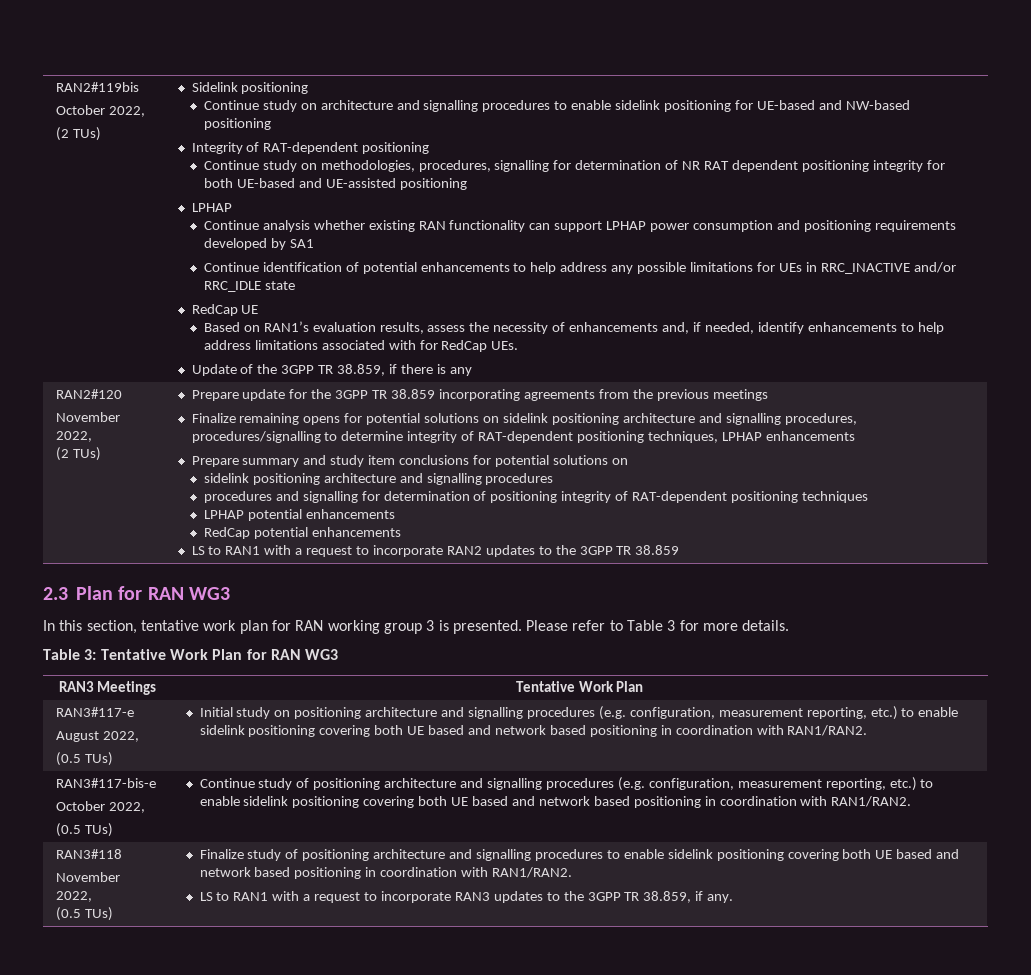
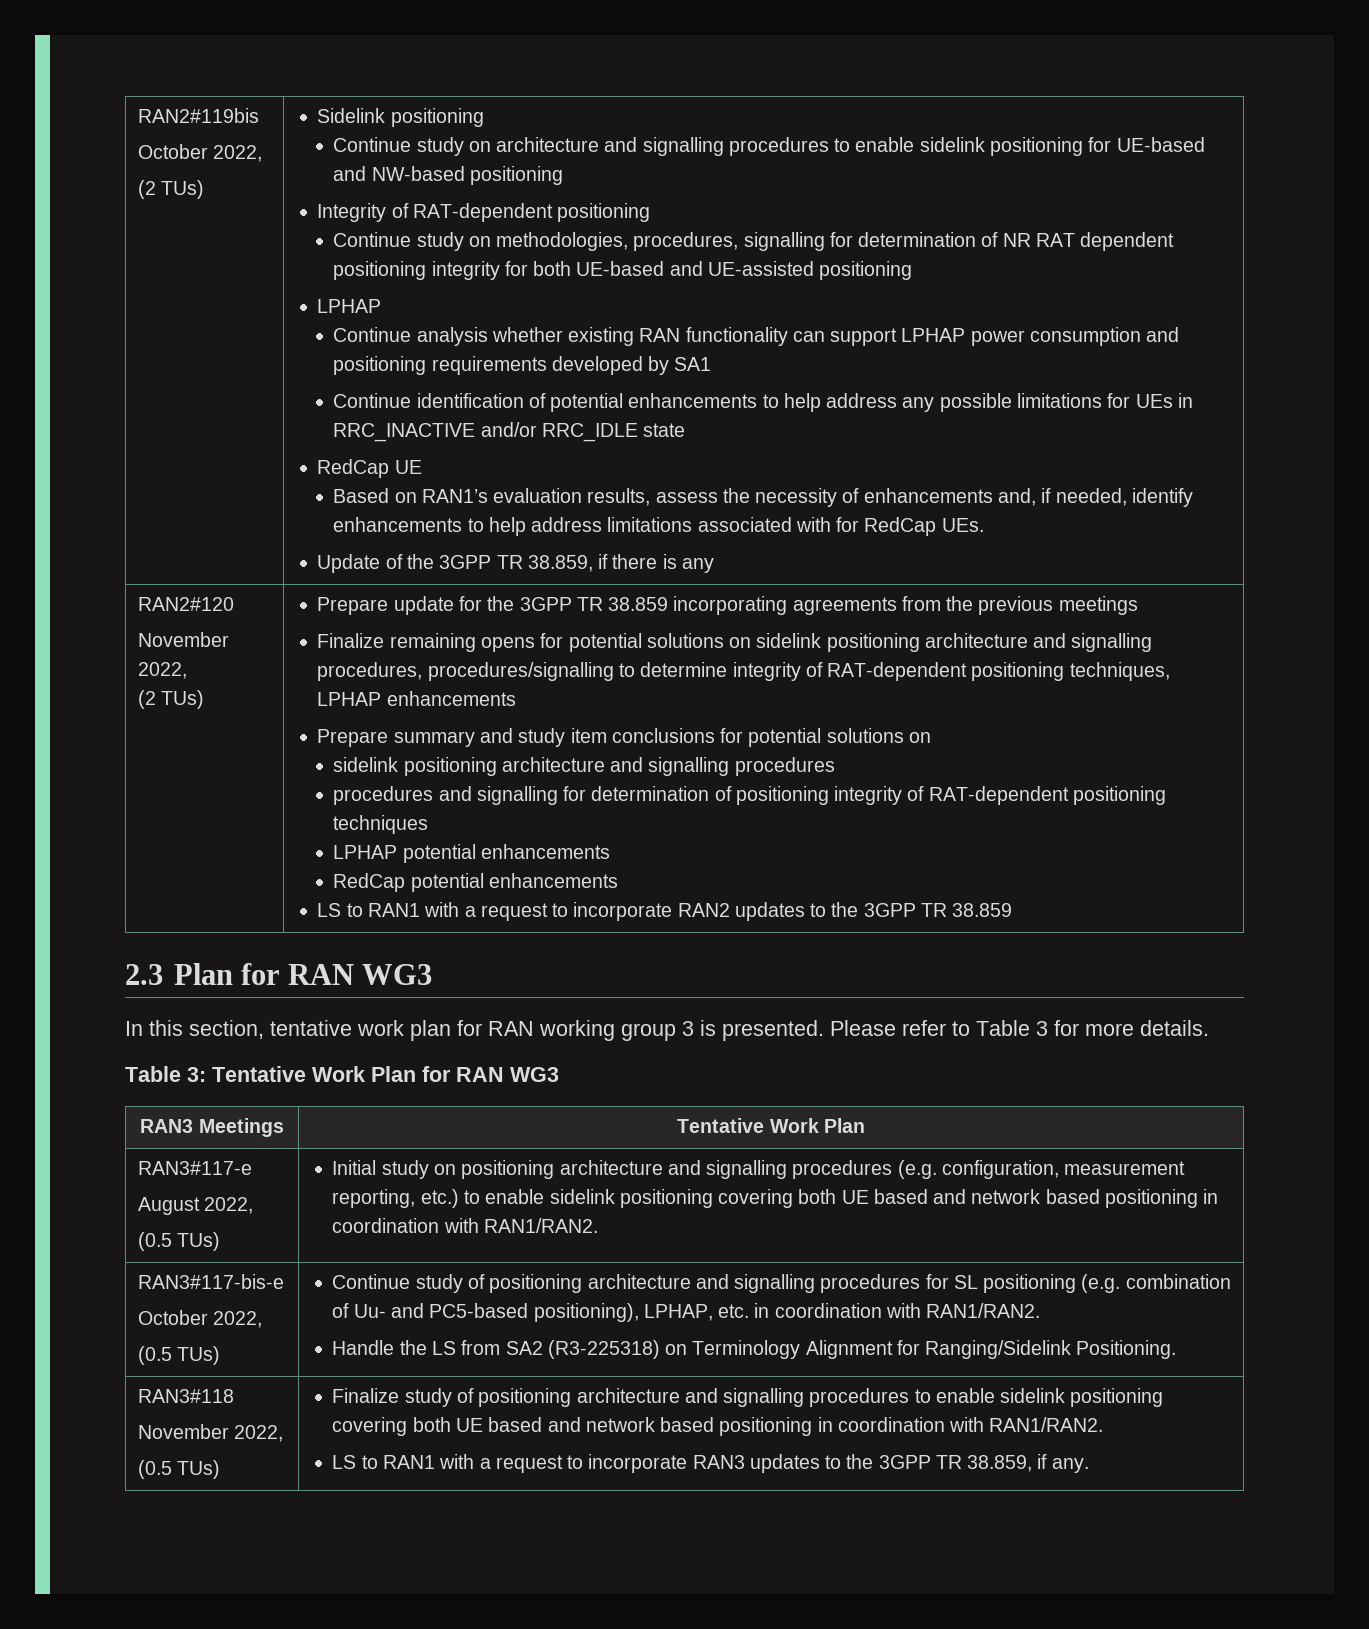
[617,777,934,791] [199,796,912,808] (e.g. configuration, measurement reporting, etc.) to enable sidelink positioning covering both UE based and network based positioning in coordination with RAN1/RAN2. -> [925,1274,1231,1293] [332,1303,1041,1322] [332,1340,1177,1359] for SL positioning (e.g. combination of Uu- and PC5-based positioning), LPHAP, etc. in coordination with RAN1/RAN2. // Handle the LS from SA2 (R3-225318) on Terminology Alignment for Ranging/Sidelink Positioning.

